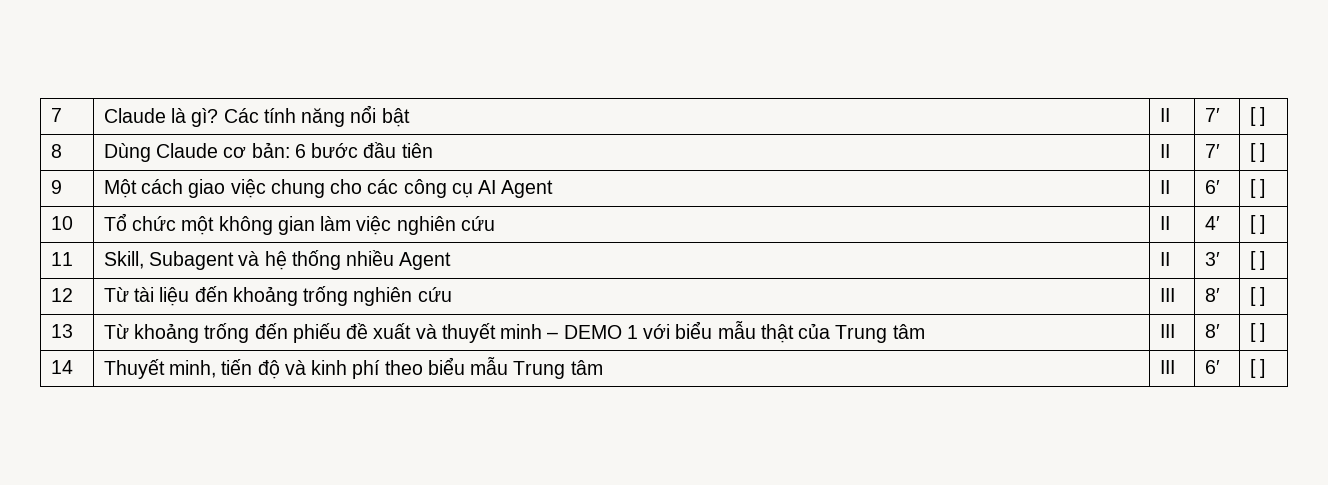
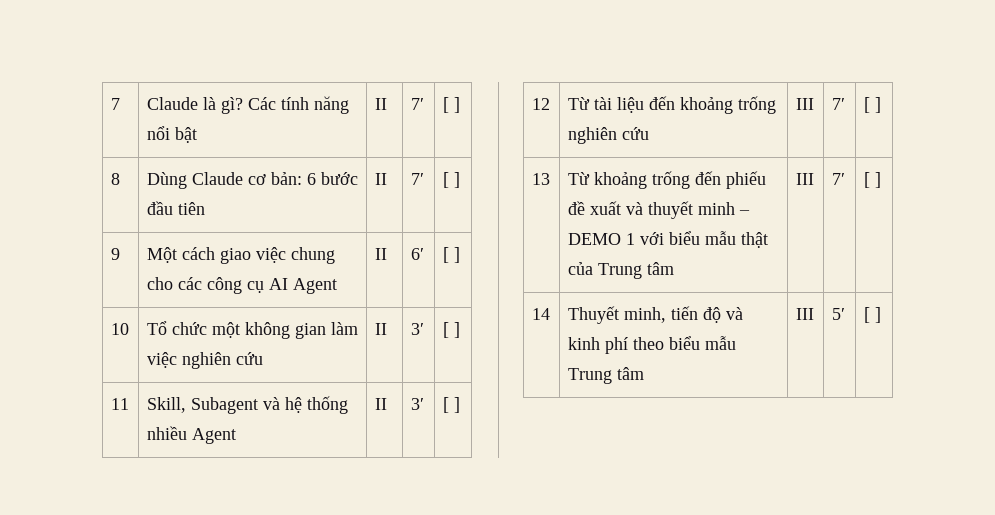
[1204,216,1220,230] 4′ -> [410,323,424,335] 3′
[1204,288,1220,302] 8′ -> [831,98,845,110] 7′
[1204,324,1220,338] 8′ -> [831,173,845,185] 7′
[1204,360,1220,374] 6′ -> [831,308,845,320] 5′

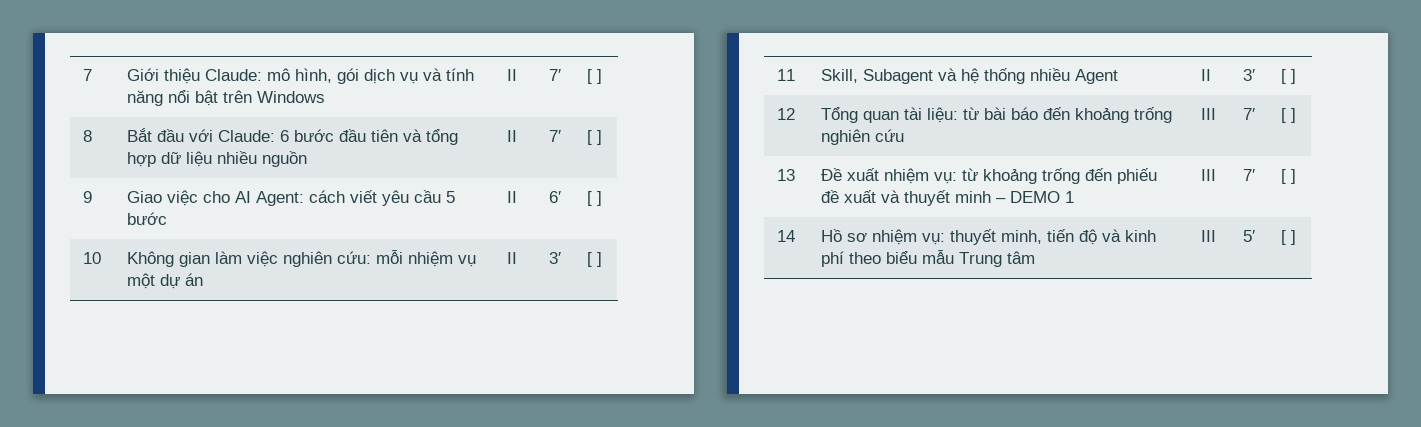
[146,97,276,114] Claude là gì? Các -> [126,68,442,84] Giới thiệu Claude: mô hình, gói dịch vụ và
(197, 135) none -> [222,90,325,103] trên Windows
[146,172,302,189] Dùng Claude cơ bản: -> [126,128,275,142] Bắt đầu với Claude:
(205, 208) none -> [402,129,458,145] [126,151,307,167] và tổng hợp dữ liệu nhiều nguồn
[146,247,335,264] [146,277,337,294] Một cách giao việc chung cho các công cụ AI Agent -> [126,190,455,206] [126,212,167,225] Giao việc cho AI Agent: cách viết yêu cầu 5 bước
[146,321,358,339] [146,352,263,369] Tổ chức một không gian làm việc nghiên cứu -> [126,250,476,267] [126,273,203,289] Không gian làm việc nghiên cứu: mỗi nhiệm vụ một dự án
[567,97,644,113] Từ tài liệu -> [820,107,1038,123] Tổng quan tài liệu: từ bài báo
[567,172,590,185] Từ -> [820,168,978,184] Đề xuất nhiệm vụ: từ
[639,231,768,248] [567,262,674,279] với biểu mẫu thật của Trung tâm -> (1074, 197) none
[567,306,619,324] Thuyết -> [820,229,996,245] Hồ sơ nhiệm vụ: thuyết

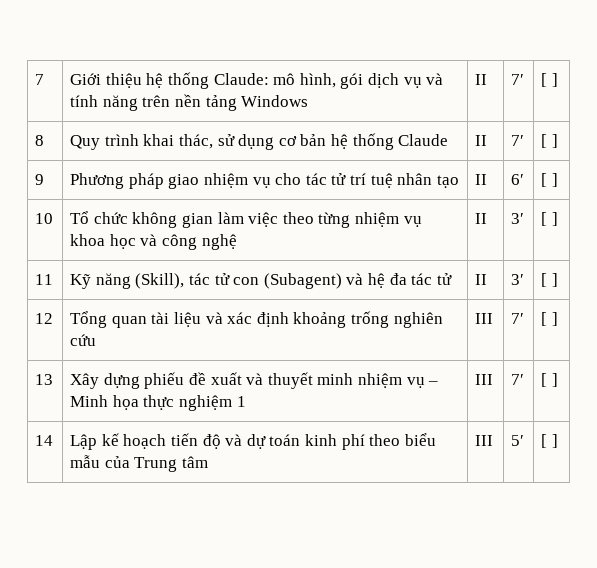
(200, 76) none -> [146,72,210,89] hệ thống
[167,90,252,106] nổi bật trên -> [142,94,237,111] trên nền tảng
[126,128,458,145] [126,151,307,167] Bắt đầu với Claude: 6 bước đầu tiên và tổng hợp dữ liệu nhiều nguồn -> [70,133,449,150] Quy trình khai thác, sử dụng cơ bản hệ thống Claude
[126,190,455,206] [126,212,167,225] Giao việc cho AI Agent: cách viết yêu cầu 5 bước -> [70,173,459,189] Phương pháp giao nhiệm vụ cho tác tử trí tuệ nhân tạo
[126,250,476,267] [126,273,203,289] Không gian làm việc nghiên cứu: mỗi nhiệm vụ một dự án -> [70,211,422,228] [70,234,237,250] Tổ chức không gian làm việc theo từng nhiệm vụ khoa học và công nghệ
[820,68,1118,84] Skill, Subagent và hệ thống nhiều Agent -> [70,273,452,289] Kỹ năng (Skill), tác tử con (Subagent) và hệ đa tác tử
[926,107,1070,123] liệu: từ bài báo đến -> [174,312,289,327] liệu và xác định
[820,168,1112,184] Đề xuất nhiệm vụ: từ khoảng trống đến -> [70,373,140,389] Xây dựng
[995,191,1060,203] – DEMO -> [357,373,439,388] [70,395,233,411] nhiệm vụ – Minh họa thực nghiệm
[820,229,1042,245] Hồ sơ nhiệm vụ: thuyết minh, -> [70,433,167,450] Lập kế hoạch
(1121, 235) none -> [246,434,301,449] dự toán
(954, 257) none -> [104,456,130,468] của

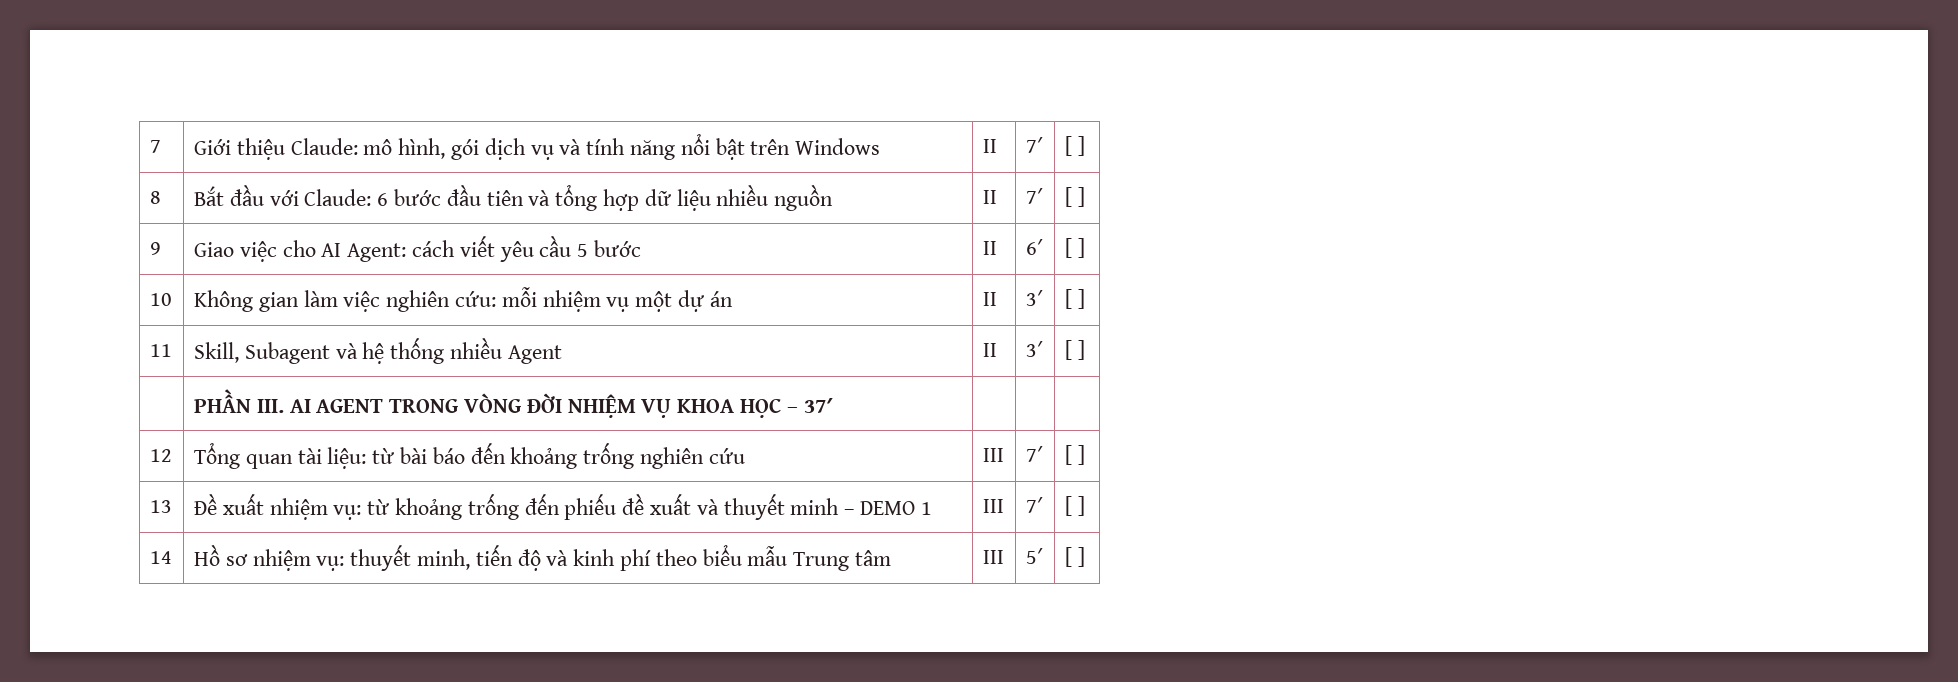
[146,72,210,89] hệ thống -> (285, 149) none
[142,94,237,111] trên nền tảng -> [680,134,791,160] nổi bật trên
[70,133,449,150] Quy trình khai thác, sử dụng cơ bản hệ thống Claude -> [193,185,834,211] Bắt đầu với Claude: 6 bước đầu tiên và tổng hợp dữ liệu nhiều nguồn
[70,173,459,189] Phương pháp giao nhiệm vụ cho tác tử trí tuệ nhân tạo -> [193,236,641,262] Giao việc cho AI Agent: cách viết yêu cầu 5 bước
[70,211,422,228] [70,234,237,250] Tổ chức không gian làm việc theo từng nhiệm vụ khoa học và công nghệ -> [193,287,733,312] Không gian làm việc nghiên cứu: mỗi nhiệm vụ một dự án
[70,273,452,289] [475,274,488,285] [511,274,525,285] [541,273,558,287] Kỹ năng (Skill), tác tử con (Subagent) và hệ đa tác tử | II | 3′ | [ ] -> [193,338,562,364] [982,343,997,357] [1025,341,1043,357] [1064,340,1085,360] [193,389,833,418] Skill, Subagent và hệ thống nhiều Agent | II | 3′ | [ ] // | PHẦN III. AI AGENT TRONG VÒNG ĐỜI NHIỆM VỤ KHOA HỌC – 37′ | | |
[174,312,289,327] liệu và xác định -> [327,443,506,469] liệu: từ bài báo đến
[70,373,140,389] Xây dựng -> [193,494,560,520] Đề xuất nhiệm vụ: từ khoảng trống đến
[357,373,439,388] [70,395,233,411] nhiệm vụ – Minh họa thực nghiệm -> [844,501,915,515] – DEMO
[70,433,167,450] Lập kế hoạch -> [193,545,470,571] Hồ sơ nhiệm vụ: thuyết minh,
[246,434,301,449] dự toán -> (569, 558) none
[104,456,130,468] của -> (788, 556) none

